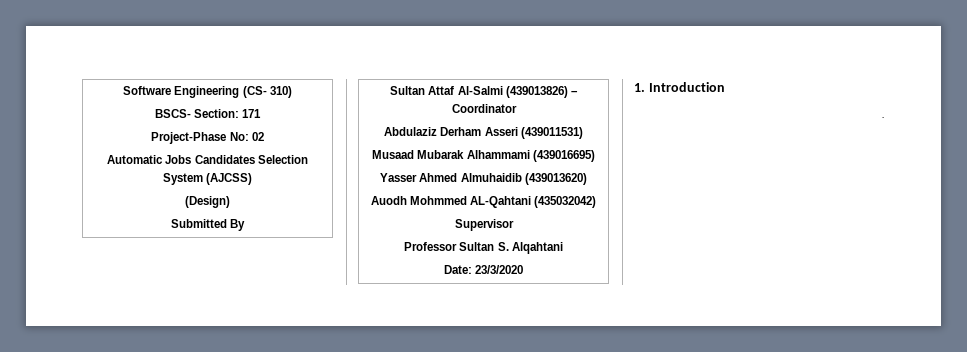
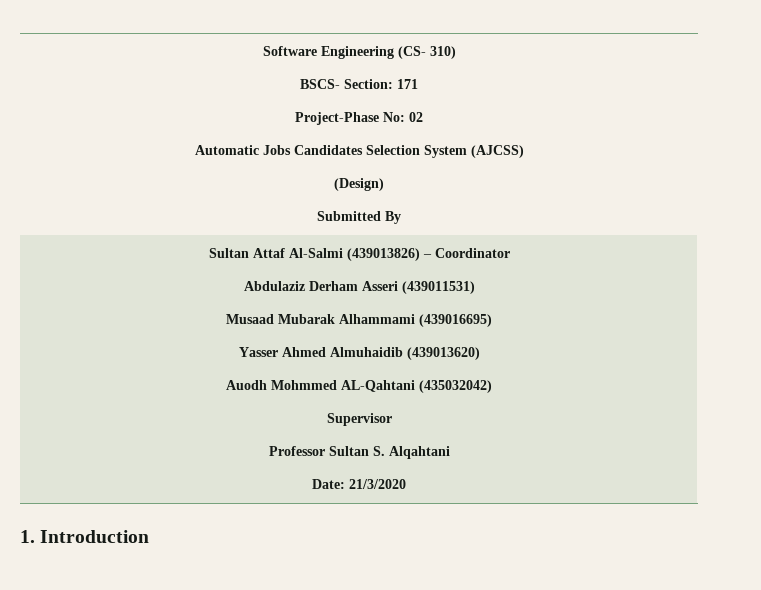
[475,265,524,274] 23/3/2020 -> [349,479,406,489] 21/3/2020
[882,117,885,118] // . -> (150, 536) none

